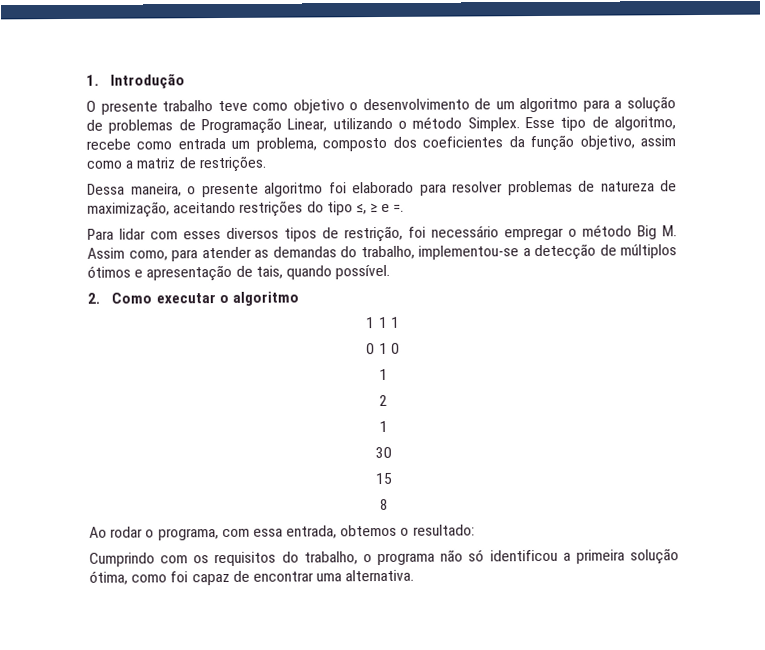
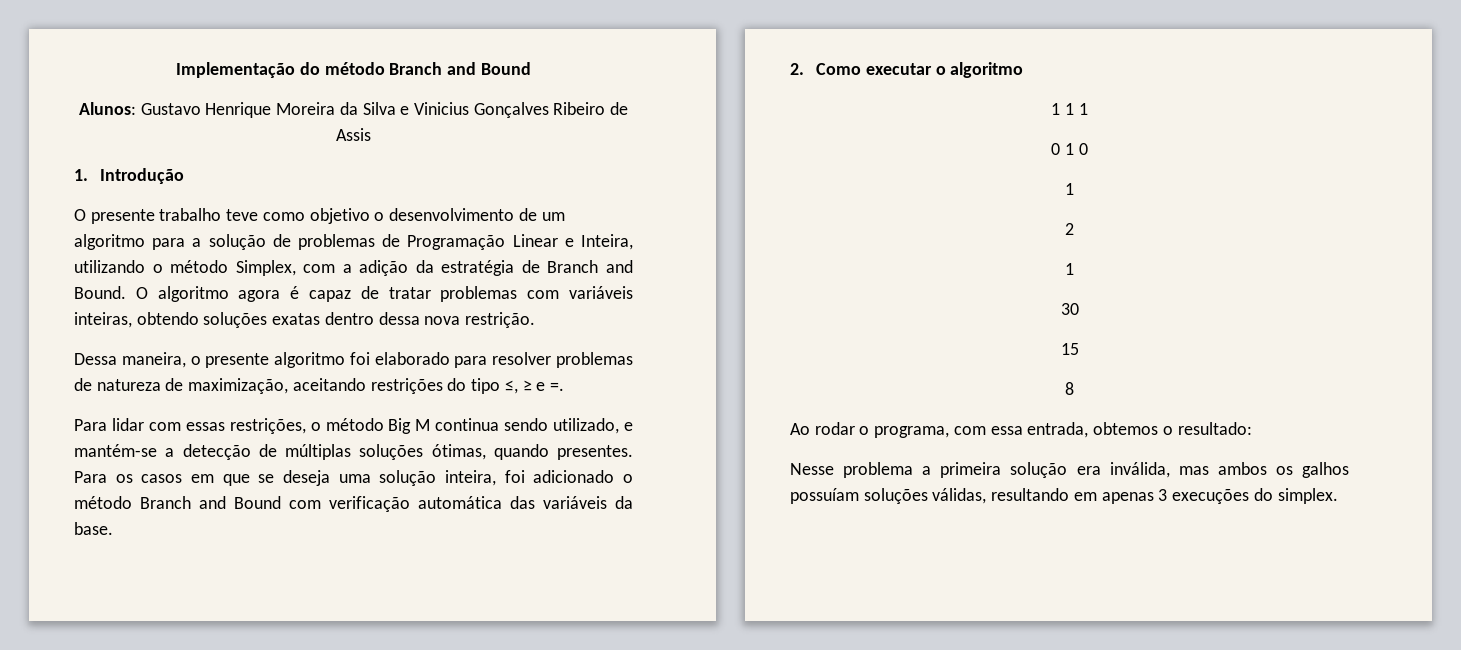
(86, 80) none -> [176,62,531,78] [78,102,629,118] [336,128,371,141] Implementação do método Branch and Bound // Alunos: Gustavo Henrique Moreira da Silva e Vinicius Gonçalves Ribeiro de Assis //
[287,116,676,132] [86,134,676,152] [86,155,267,173] Linear, utilizando o método Simplex. Esse tipo de algoritmo, recebe como entrada um problema, composto dos coeficientes da função objetivo, assim como a matriz de restrições. -> [512,234,633,250] [74,260,633,276] [74,286,633,302] [74,312,536,328] Linear e Inteira, utilizando o método Simplex, com a adição da estratégia de Branch and Bound. O algoritmo agora é capaz de tratar problemas com variáveis inteiras, obtendo soluções exatas dentro dessa nova restrição.
[183,224,677,243] [87,243,677,262] [87,264,391,282] esses diversos tipos de restrição, foi necessário empregar o método Big M. Assim como, para atender as demandas do trabalho, implementou-se a detecção de múltiplos ótimos e apresentação de tais, quando possível. -> [185,418,633,434] [74,444,633,460] [74,470,633,486] [74,496,633,512] [74,522,113,535] essas restrições, o método Big M continua sendo utilizado, e mantém-se a detecção de múltiplas soluções ótimas, quando presentes. Para os casos em que se deseja uma solução inteira, foi adicionado o método Branch and Bound com verificação automática das variáveis da base.
[89,548,679,567] [89,569,415,586] Cumprindo com os requisitos do trabalho, o programa não só identificou a primeira solução ótima, como foi capaz de encontrar uma alternativa. -> [790,462,1349,478] [790,488,1338,504] Nesse problema a primeira solução era inválida, mas ambos os galhos possuíam soluções válidas, resultando em apenas 3 execuções do simplex.

